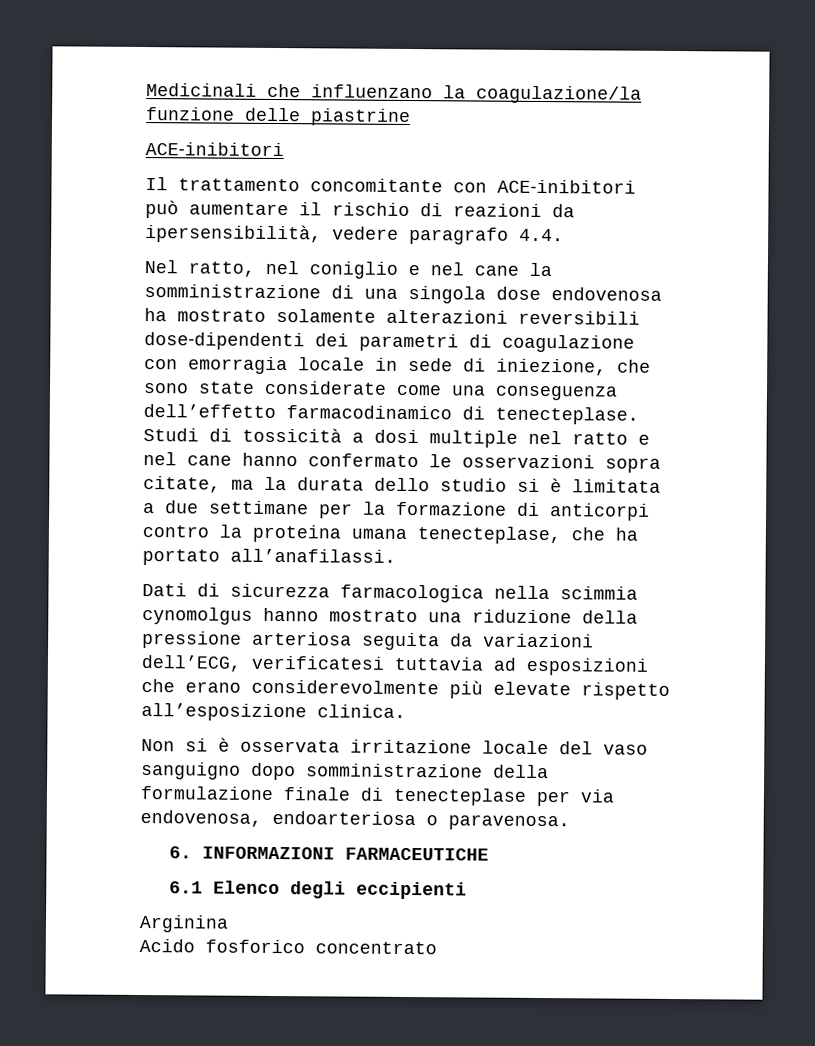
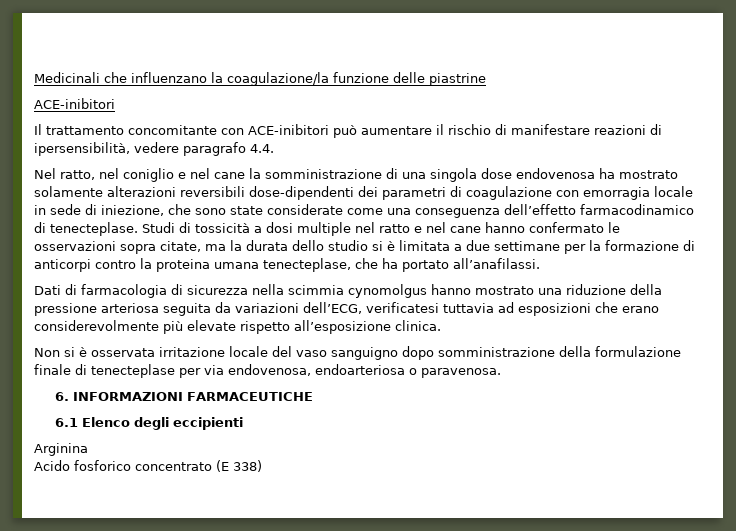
[453,203,575,218] reazioni da -> [511,124,662,135] manifestare reazioni di
[230,583,484,603] sicurezza farmacologica -> [81,284,248,298] farmacologia di sicurezza
(437, 948) none -> [216,460,262,472] (E 338)

